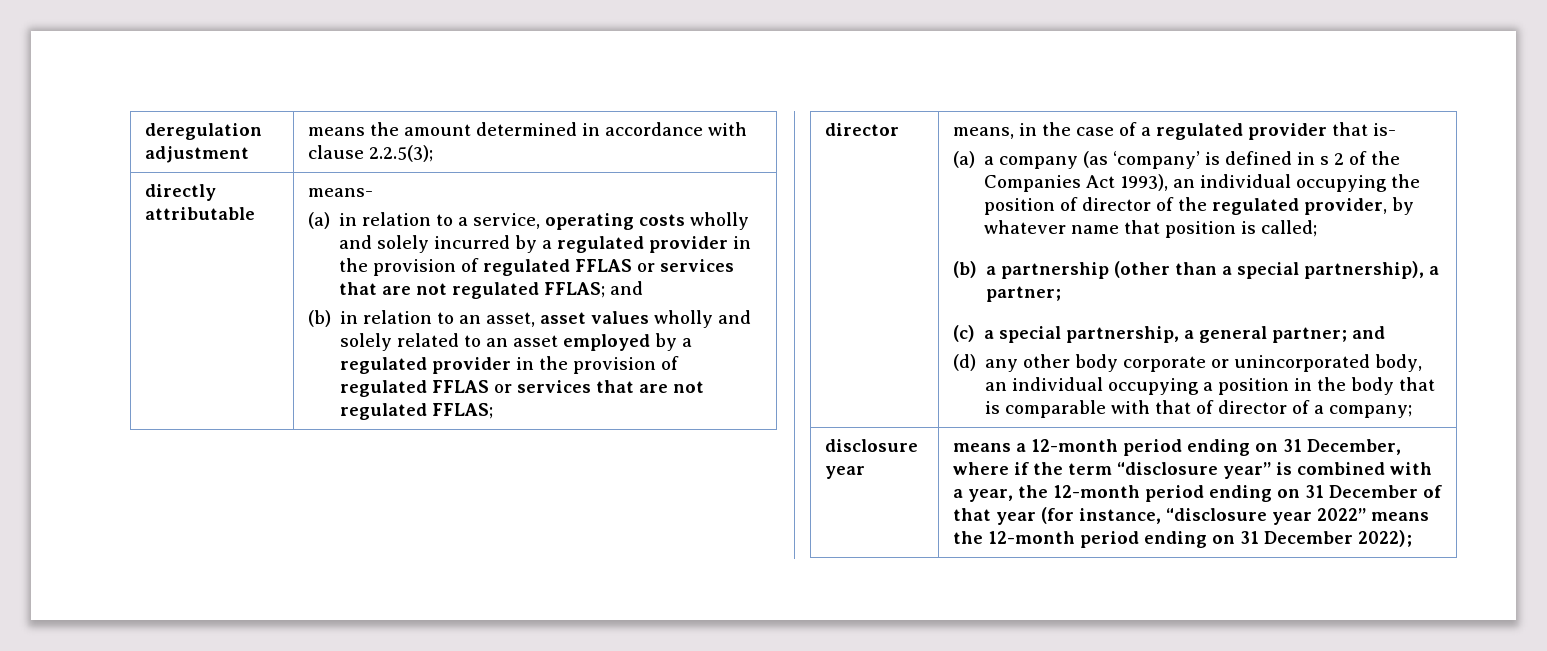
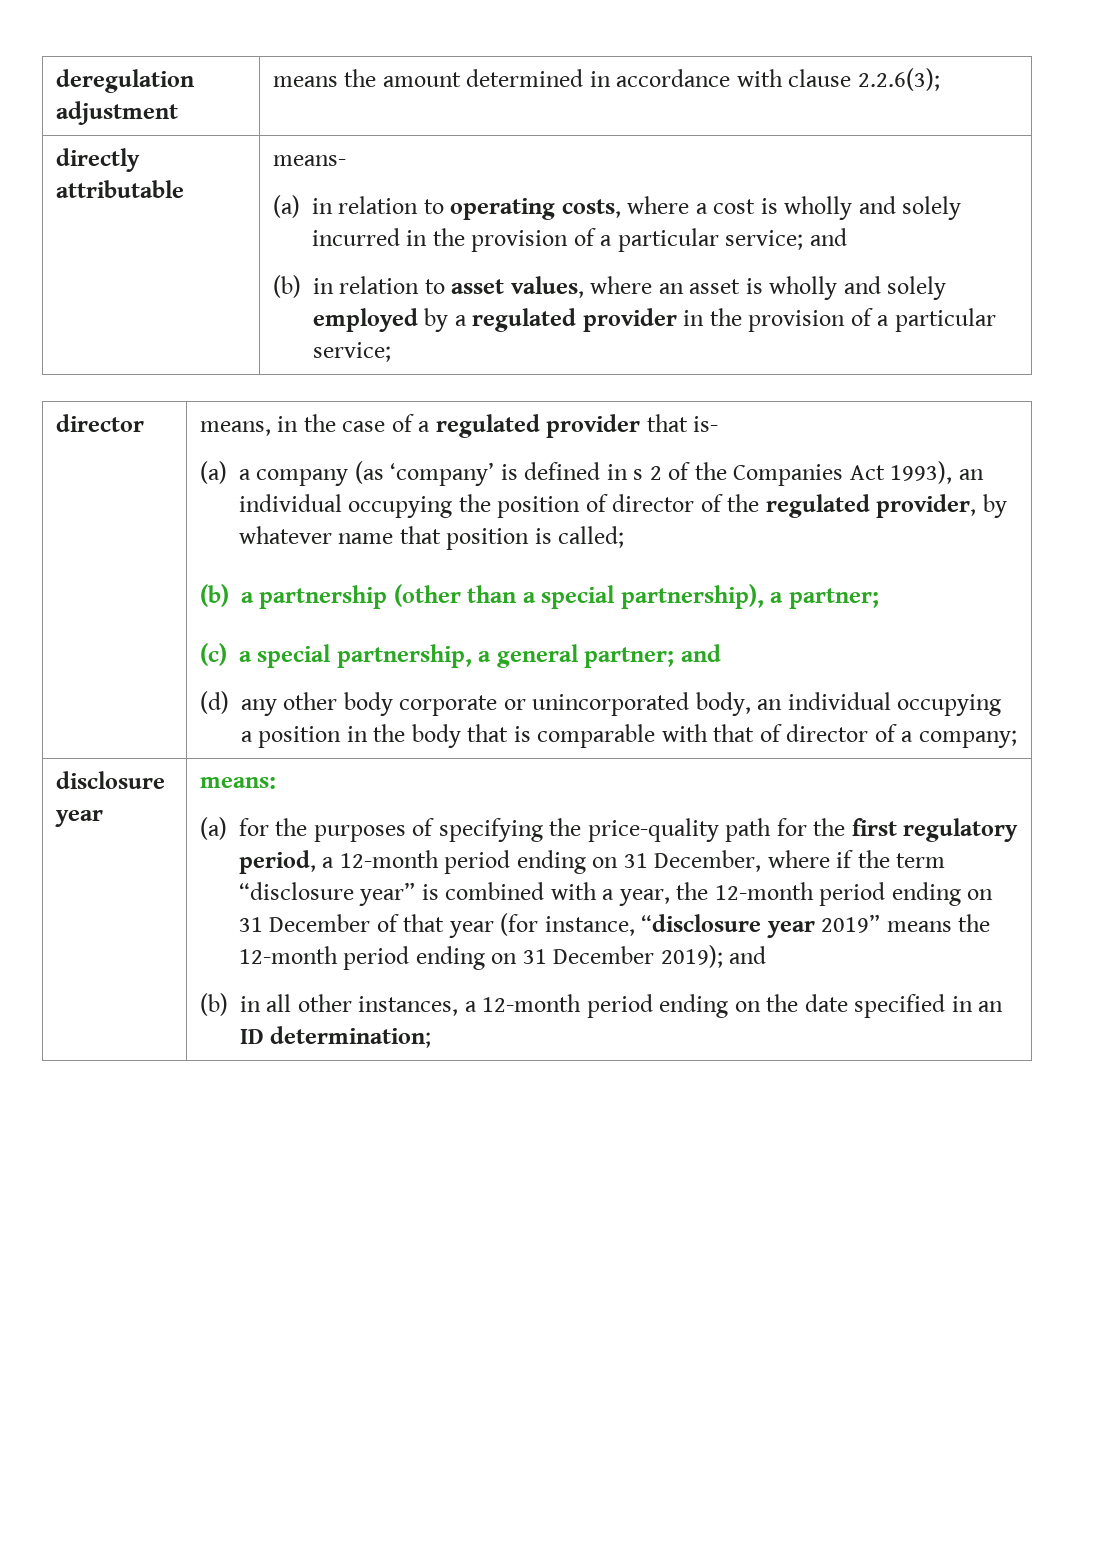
[368,145,433,162] 2.2.5(3); -> [857,68,940,91] 2.2.6(3);
[458,212,750,230] [339,235,752,253] [339,258,735,276] [339,282,606,299] a service, operating costs wholly and solely incurred by a regulated provider in the provision of regulated FFLAS or services that are not regulated FFLAS; -> [450,196,962,220] [311,228,804,252] operating costs, where a cost is wholly and solely incurred in the provision of a particular service;
[459,310,752,328] [340,333,559,351] an asset, asset values wholly and solely related to an asset -> [451,276,947,300] asset values, where an asset is wholly and solely
[340,380,705,397] [340,403,494,420] regulated FFLAS or services that are not regulated FFLAS; -> [877,308,996,332] [312,342,391,362] a particular service;
[952,443,1011,452] means -> [199,776,276,789] [199,817,1019,842] [238,850,316,874] means: // (a) for the purposes of specifying the price-quality path for the first regulatory period,
[1316,508,1366,521] 2022” -> [821,914,881,933] 2019”
[1357,530,1412,547] 2022); -> [660,945,767,968] [199,993,1004,1018] [239,1026,432,1048] 2019); and // (b) in all other instances, a 12-month period ending on the date specified in an ID determination;

